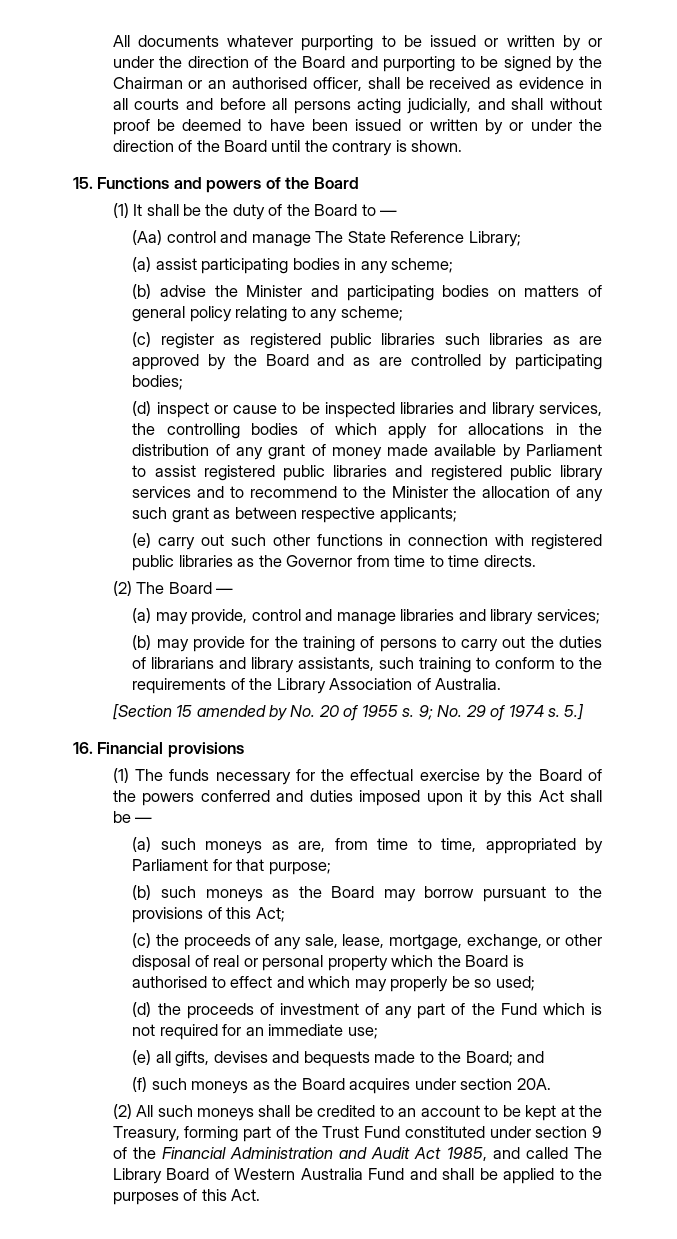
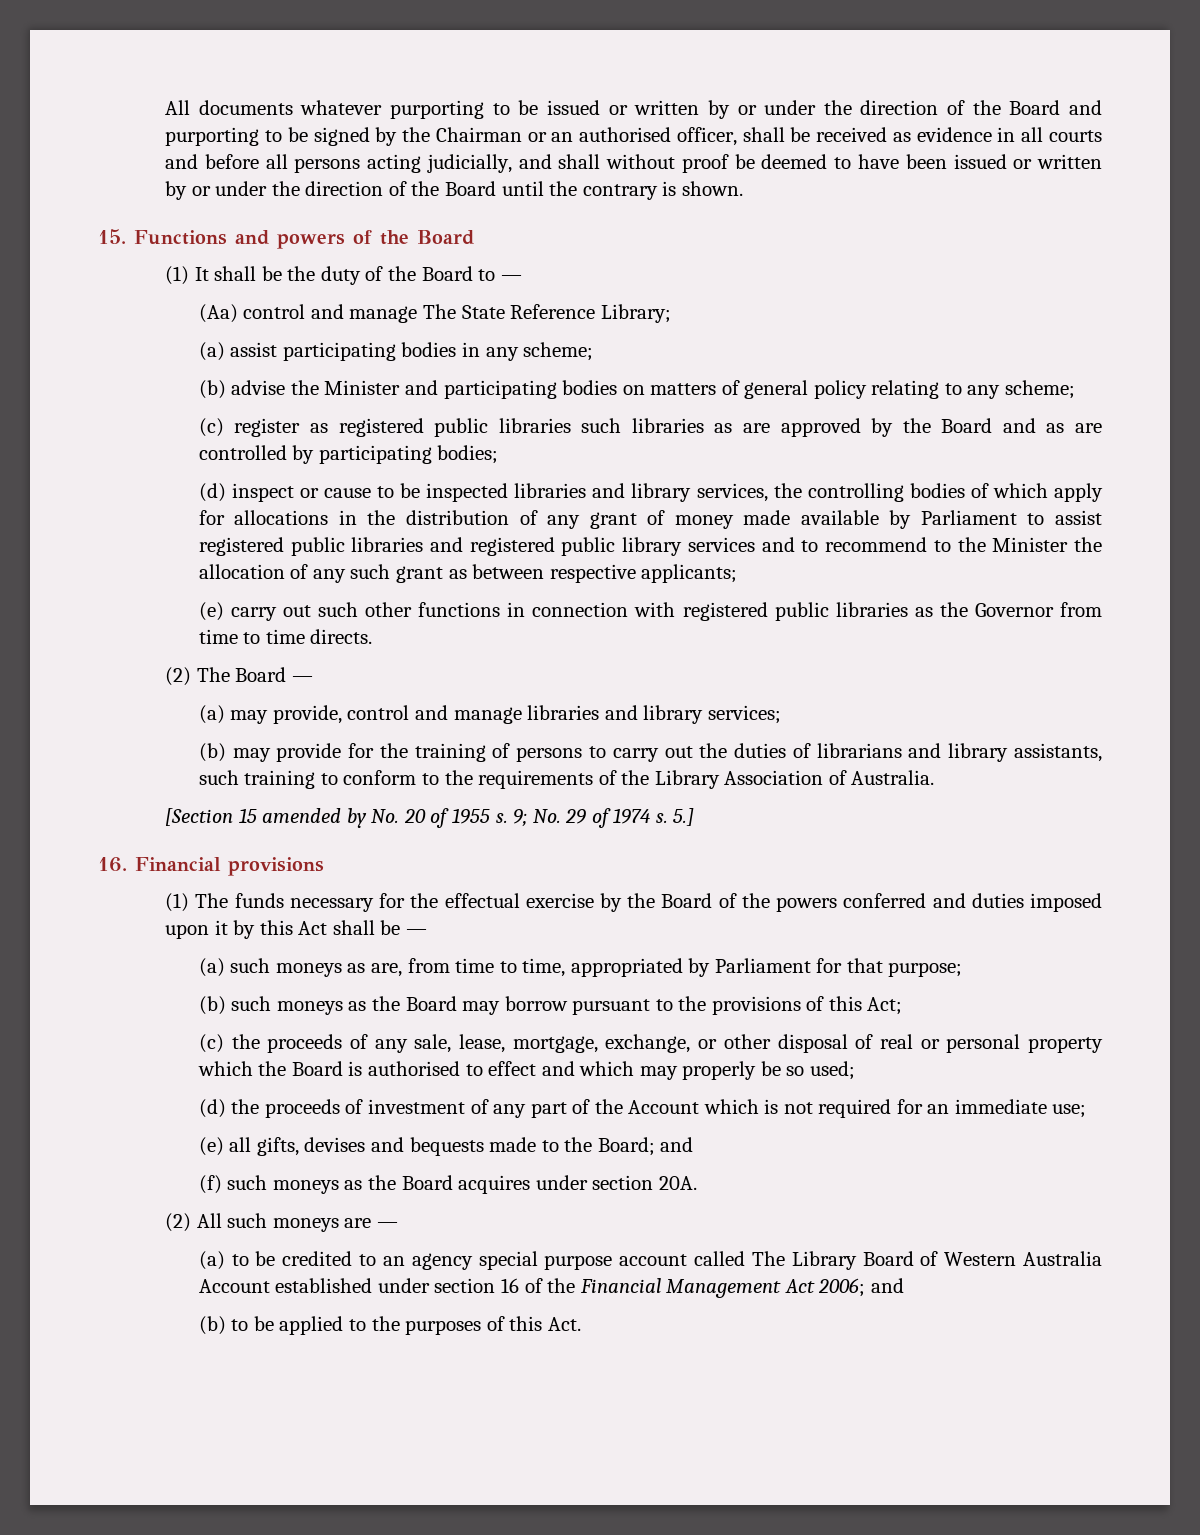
[500,1003,537,1015] Fund -> [628,1100,700,1114] Account
[258,1105,602,1121] [112,1126,603,1142] [112,1147,520,1161] shall be credited to an account to be kept at the Treasury, forming part of the Trust Fund constituted under section 9 of the Financial Administration and Audit Act 1985, and -> [344,1218,398,1228] [198,1251,688,1270] are — // (a) to be credited to an agency special purpose account
[368,1168,475,1180] Fund and shall -> [198,1278,904,1298] [198,1316,249,1335] Account established under section 16 of the Financial Management Act 2006; and // (b) to

